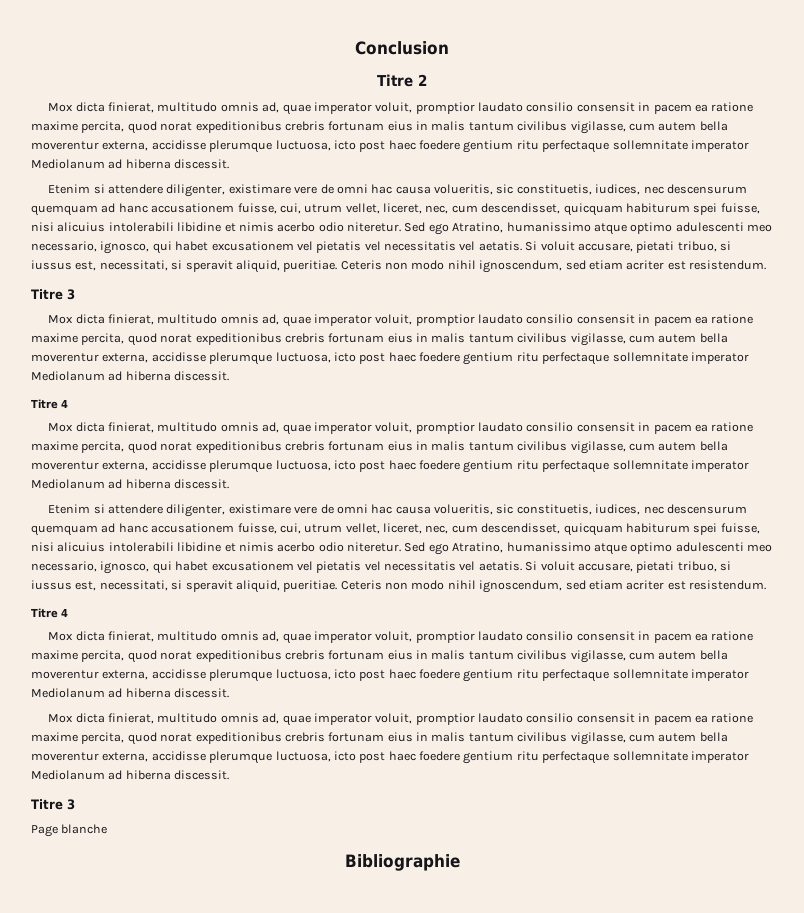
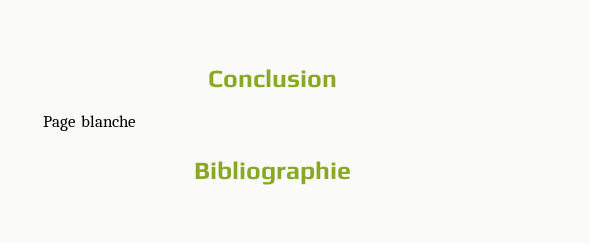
[377,74,427,87] [48,102,754,115] [31,121,728,134] [31,140,749,153] [31,159,230,169] [48,184,747,197] [31,203,760,216] [31,222,772,235] [31,241,731,254] [31,260,766,273] [31,289,75,300] [48,314,754,327] [31,333,728,346] [31,352,749,365] [31,371,230,381] [31,399,68,409] [48,422,754,435] [31,441,728,454] [31,460,749,473] [31,479,230,489] [48,504,747,517] [31,523,760,536] [31,542,772,555] [31,561,731,574] [31,580,766,593] [31,608,68,618] [48,631,754,644] [31,650,728,663] [31,669,749,682] [31,688,230,698] [48,713,754,726] [31,732,728,745] [31,751,749,764] [31,770,230,780] [31,799,75,810] // Titre 2 // Mox dicta finierat, multitudo omnis ad, quae imperator voluit, promptior laudato consilio consensit in pacem ea ratione maxime percita, quod norat expeditionibus crebris fortunam eius in malis tantum civilibus vigilasse, cum autem bella moverentur externa, accidisse plerumque luctuosa, icto post haec foedere gentium ritu perfectaque sollemnitate imperator Mediolanum ad hiberna discessit. // Etenim si attendere diligenter, existimare vere de omni hac causa volueritis, sic constituetis, iudices, nec descensurum quemquam ad hanc accusationem fuisse, cui, utrum vellet, liceret, nec, cum descendisset, quicquam habiturum spei fuisse, nisi alicuius intolerabili libidine et nimis acerbo odio niteretur. Sed ego Atratino, humanissimo atque optimo adulescenti meo necessario, ignosco, qui habet excusationem vel pietatis vel necessitatis vel aetatis. Si voluit accusare, pietati tribuo, si iussus est, necessitati, si speravit aliquid, pueritiae. Ceteris non modo nihil ignoscendum, sed etiam acriter est resistendum. // Titre 3 // Mox dicta finierat, multitudo omnis ad, quae imperator voluit, promptior laudato consilio consensit in pacem ea ratione maxime percita, quod norat expeditionibus crebris fortunam eius in malis tantum civilibus vigilasse, cum autem bella moverentur externa, accidisse plerumque luctuosa, icto post haec foedere gentium ritu perfectaque sollemnitate imperator Mediolanum ad hiberna discessit. // Titre 4 // Mox dicta finierat, multitudo omnis ad, quae imperator voluit, promptior laudato consilio consensit in pacem ea ratione maxime percita, quod norat expeditionibus crebris fortunam eius in malis tantum civilibus vigilasse, cum autem bella moverentur externa, accidisse plerumque luctuosa, icto post haec foedere gentium ritu perfectaque sollemnitate imperator Mediolanum ad hiberna discessit. // Etenim si attendere diligenter, existimare vere de omni hac causa volueritis, sic constituetis, iudices, nec descensurum quemquam ad hanc accusationem fuisse, cui, utrum vellet, liceret, nec, cum descendisset, quicquam habiturum spei fuisse, nisi alicuius intolerabili libidine et nimis acerbo odio niteretur. Sed ego Atratino, humanissimo atque optimo adulescenti meo necessario, ignosco, qui habet excusationem vel pietatis vel necessitatis vel aetatis. Si voluit accusare, pietati tribuo, si iussus est, necessitati, si speravit aliquid, pueritiae. Ceteris non modo nihil ignoscendum, sed etiam acriter est resistendum. // Titre 4 // Mox dicta finierat, multitudo omnis ad, quae imperator voluit, promptior laudato consilio consensit in pacem ea ratione maxime percita, quod norat expeditionibus crebris fortunam eius in malis tantum civilibus vigilasse, cum autem bella moverentur externa, accidisse plerumque luctuosa, icto post haec foedere gentium ritu perfectaque sollemnitate imperator Mediolanum ad hiberna discessit. // Mox dicta finierat, multitudo omnis ad, quae imperator voluit, promptior laudato consilio consensit in pacem ea ratione maxime percita, quod norat expeditionibus crebris fortunam eius in malis tantum civilibus vigilasse, cum autem bella moverentur externa, accidisse plerumque luctuosa, icto post haec foedere gentium ritu perfectaque sollemnitate imperator Mediolanum ad hiberna discessit. // Titre 3 -> (337, 78) none

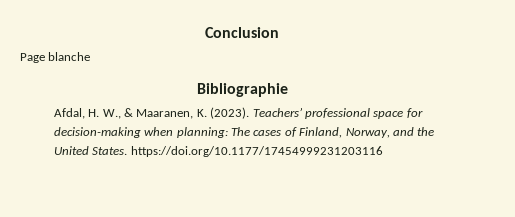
(351, 173) none -> [53,107,423,119] [53,127,435,138] [53,146,383,157] // Afdal, H. W., & Maaranen, K. (2023). Teachers’ professional space for decision-making when planning: The cases of Finland, Norway, and the United States. https://doi.org/10.1177/17454999231203116

